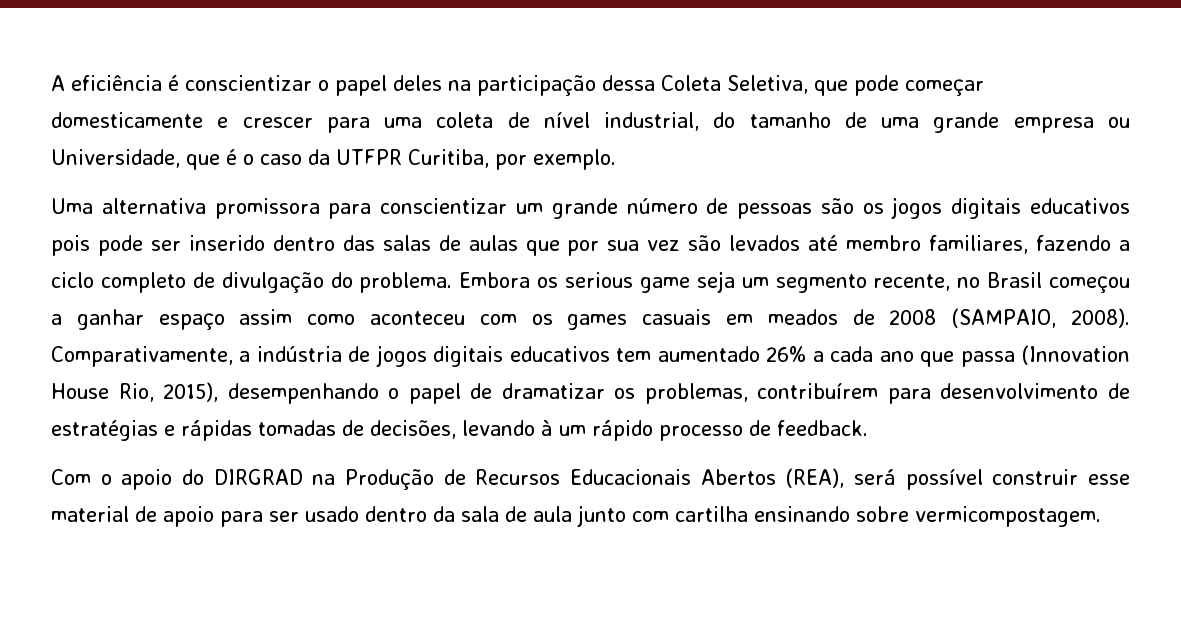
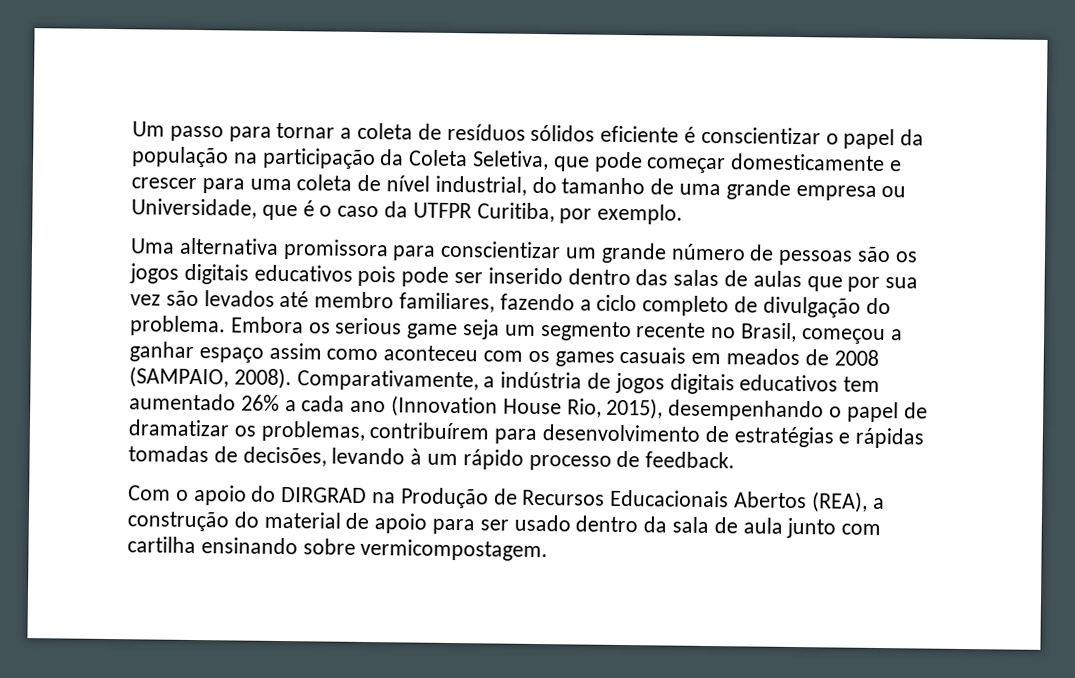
[51,75,162,91] A eficiência -> [132,121,680,143] Um passo para tornar a coleta de resíduos sólidos eficiente
[393,75,442,91] deles -> [900,129,925,146] [131,146,229,168] da população
[602,75,655,91] dessa -> [380,149,405,166] da
[873,272,1043,291] recente, no Brasil -> [636,322,798,343] recente no Brasil,
[920,351,1015,367] que passa -> (387, 406) none
[853,469,1130,490] será possível construir esse -> [872,497,885,510] [127,511,259,532] a construção do

